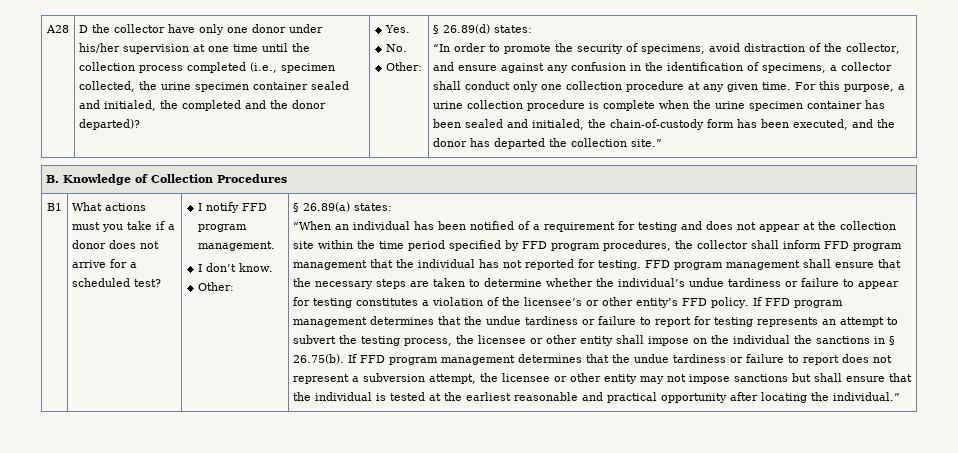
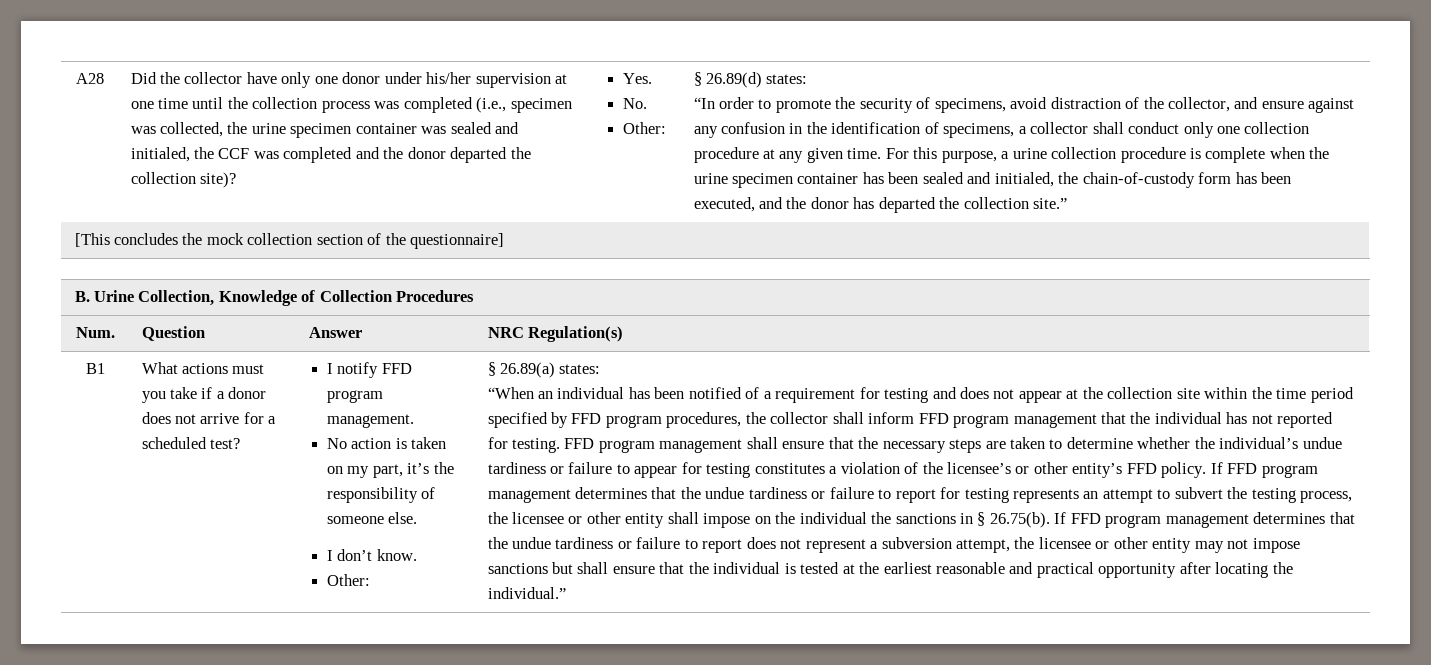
[79,25,89,33] D -> [130,72,157,84] Did
(184, 69) none -> [374,101,400,109] was
(336, 68) none -> [130,126,156,134] was
[311,81,350,90] [79,100,179,111] sealed and initialed, the -> [421,122,520,134] [130,147,279,162] was sealed and initialed, the CCF was
[79,119,141,130] departed)? -> [450,147,531,163] [130,172,237,188] departed the collection site)?
(663, 143) none -> [74,233,505,249] // [This concludes the mock collection section of the questionnaire]
(60, 179) none -> [94,290,215,306] Urine Collection,
(288, 178) none -> [75,327,115,338] [141,326,205,341] [308,327,362,338] [487,326,624,342] // Num. | Question | Answer | NRC Regulation(s)
(276, 246) none -> [326,437,447,449] [326,462,454,478] [326,487,436,503] [326,512,418,524] // No action is taken on my part, it’s the responsibility of someone else.

